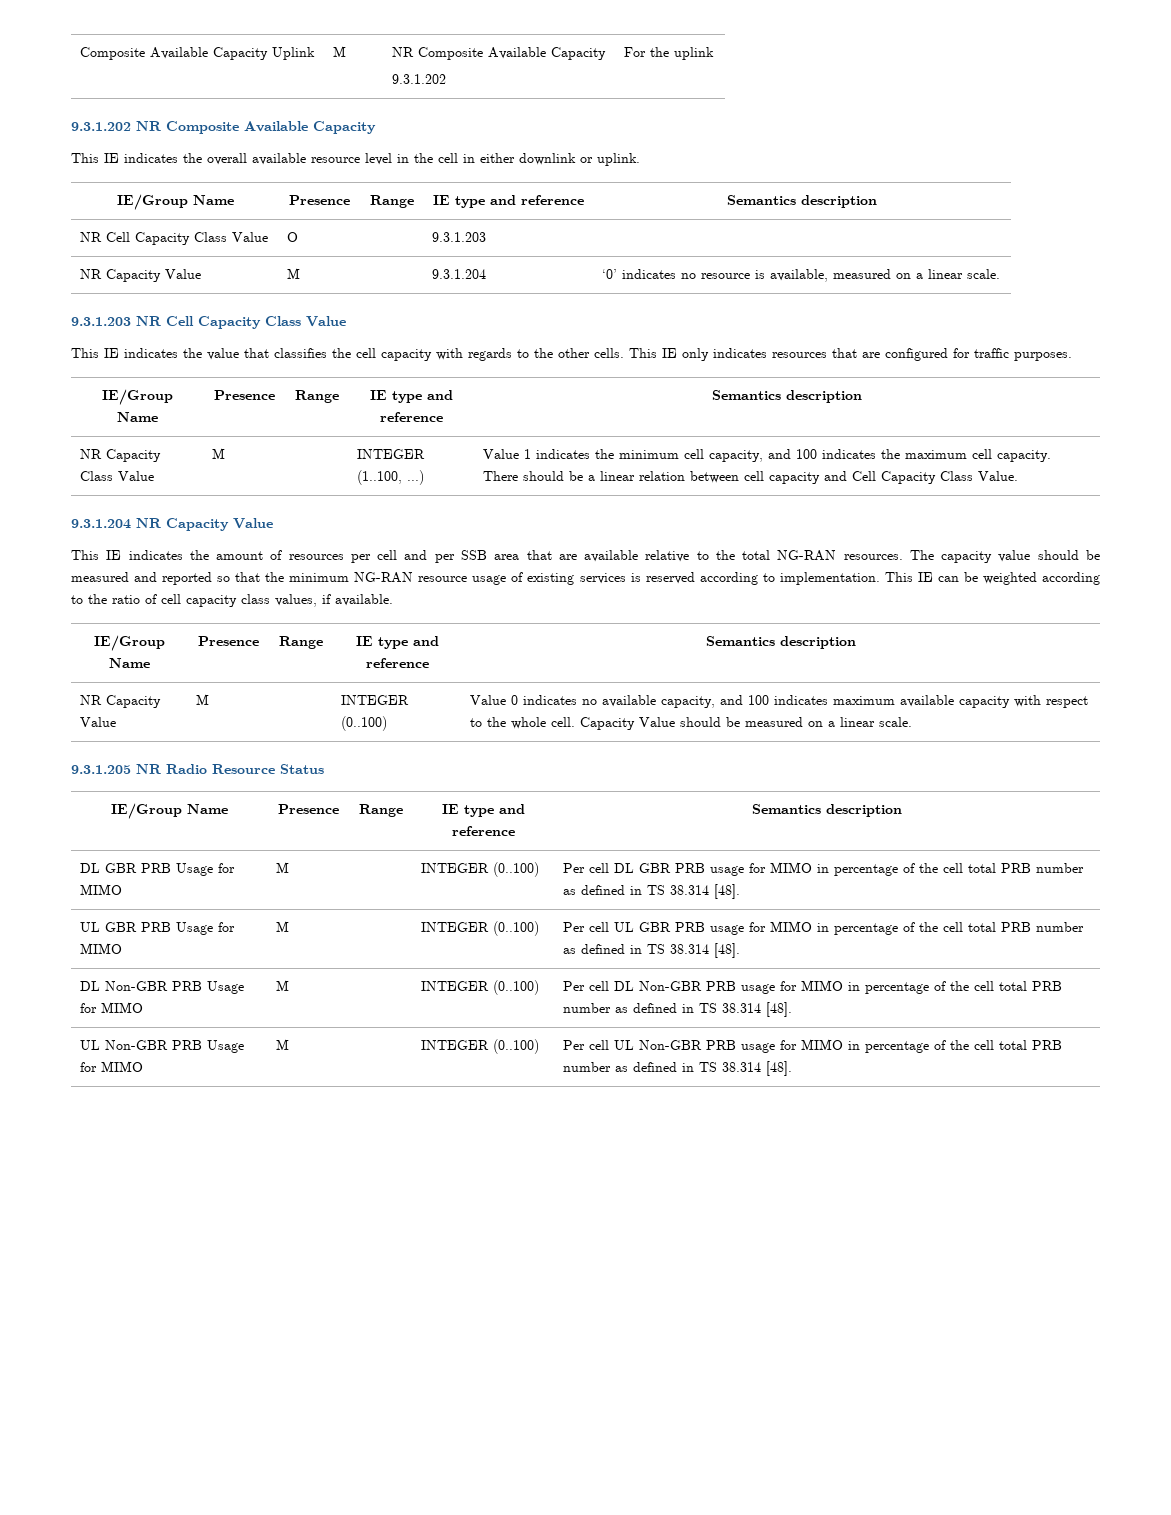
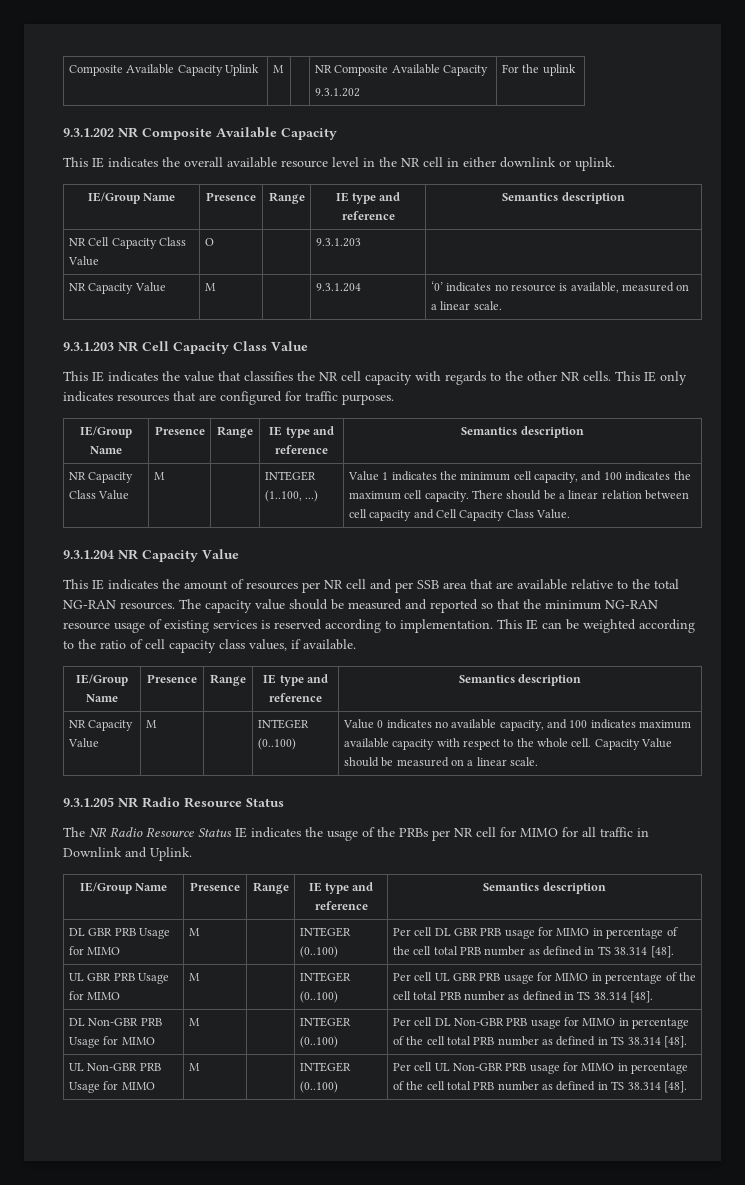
(433, 158) none -> [401,158,420,167] NR
(351, 353) none -> [319,372,338,381] NR
(590, 353) none -> [561,372,580,381] NR
(371, 558) none -> [324,580,343,589] NR
(324, 769) none -> [63,827,649,841] [63,847,192,861] // The NR Radio Resource Status IE indicates the usage of the PRBs per NR cell for MIMO for all traffic in Downlink and Uplink.

